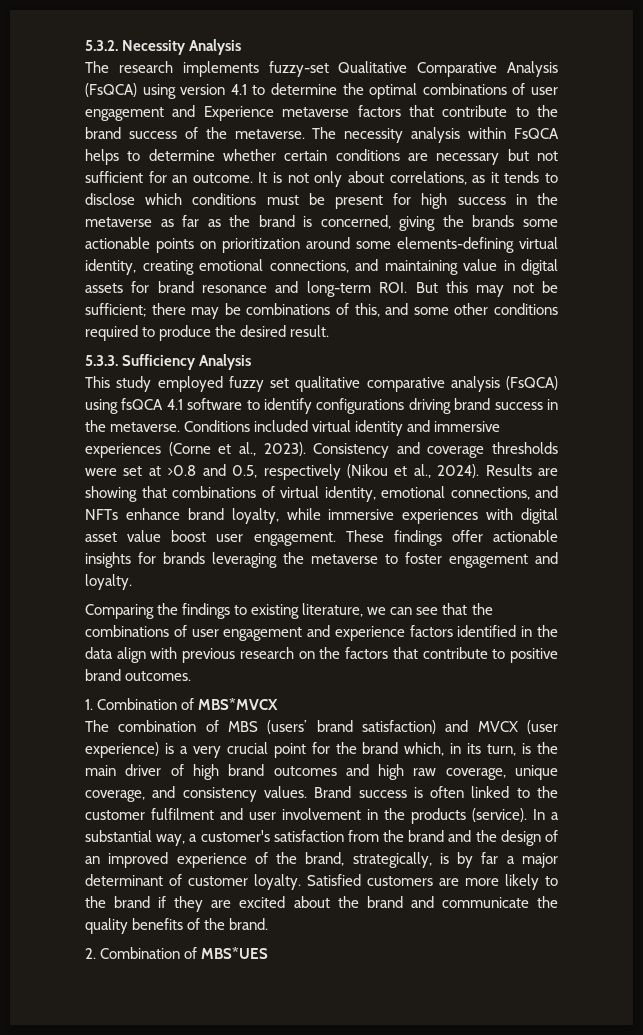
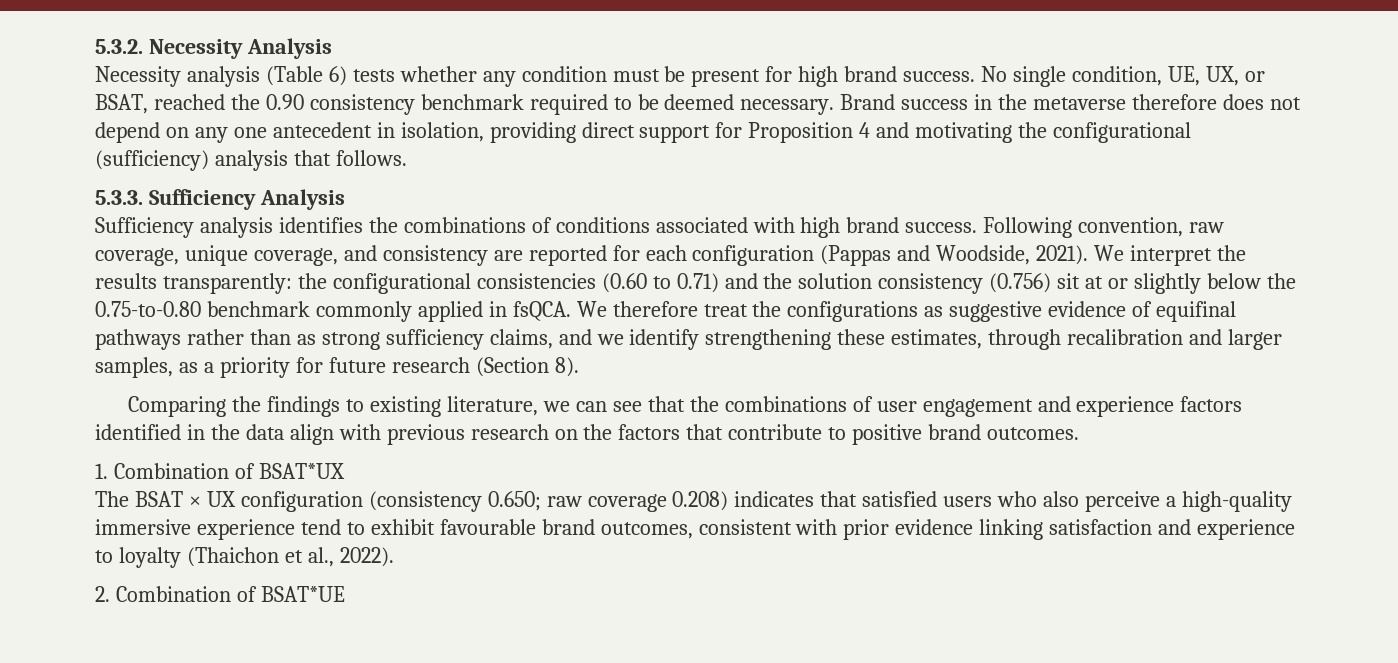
[85,61,559,77] [85,83,558,99] [85,105,558,121] [85,127,559,143] [85,149,558,165] [85,171,559,187] [85,193,257,205] The research implements fuzzy-set Qualitative Comparative Analysis (FsQCA) using version 4.1 to determine the optimal combinations of user engagement and Experience metaverse factors that contribute to the brand success of the metaverse. The necessity analysis within FsQCA helps to determine whether certain conditions are necessary but not sufficient for an outcome. It is not only about correlations, as it tends to disclose which conditions -> [95,66,607,87] Necessity analysis (Table 6) tests whether any condition
[457,193,558,205] [85,215,558,231] [85,237,558,253] [85,259,558,275] [85,281,558,297] [85,303,559,319] [85,325,330,341] [85,354,252,370] [85,376,558,392] [85,398,558,414] [85,420,501,436] [85,442,558,458] [85,464,559,480] [85,486,558,502] [85,508,558,524] [85,530,558,546] [85,552,558,568] [85,574,132,590] success in the metaverse as far as the brand is concerned, giving the brands some actionable points on prioritization around some elements-defining virtual identity, creating emotional connections, and maintaining value in digital assets for brand resonance and long-term ROI. But this may not be sufficient; there may be combinations of this, and some other conditions required to produce the desired result. // 5.3.3. Sufficiency Analysis // This study employed fuzzy set qualitative comparative analysis (FsQCA) using fsQCA 4.1 software to identify configurations driving brand success in the metaverse. Conditions included virtual identity and immersive experiences (Corne et al., 2023). Consistency and coverage thresholds were set at >0.8 and 0.5, respectively (Nikou et al., 2024). Results are showing that combinations of virtual identity, emotional connections, and NFTs enhance brand loyalty, while immersive experiences with digital asset value boost user engagement. These findings offer actionable insights for brands leveraging the metaverse to foster engagement and loyalty. -> [844,66,1265,87] [95,94,1301,115] [95,122,1192,143] [95,150,407,171] [95,189,345,210] [95,217,1225,238] [95,245,1247,266] [95,273,1296,294] [95,301,1237,322] [95,329,1283,350] [95,357,579,378] brand success. No single condition, UE, UX, or BSAT, reached the 0.90 consistency benchmark required to be deemed necessary. Brand success in the metaverse therefore does not depend on any one antecedent in isolation, providing direct support for Proposition 4 and motivating the configurational (sufficiency) analysis that follows. // 5.3.3. Sufficiency Analysis // Sufficiency analysis identifies the combinations of conditions associated with high brand success. Following convention, raw coverage, unique coverage, and consistency are reported for each configuration (Pappas and Woodside, 2021). We interpret the results transparently: the configurational consistencies (0.60 to 0.71) and the solution consistency (0.756) sit at or slightly below the 0.75-to-0.80 benchmark commonly applied in fsQCA. We therefore treat the configurations as suggestive evidence of equifinal pathways rather than as strong sufficiency claims, and we identify strengthening these estimates, through recalibration and larger samples, as a priority for future research (Section 8).
[198,698,279,710] [85,720,558,734] [85,742,559,758] [85,764,558,780] [85,786,559,802] [85,808,559,824] [85,830,558,846] [85,852,558,868] [85,874,558,890] [85,896,558,912] [85,918,269,934] MBS*MVCX // The combination of MBS (users’ brand satisfaction) and MVCX (user experience) is a very crucial point for the brand which, in its turn, is the main driver of high brand outcomes and high raw coverage, unique coverage, and consistency values. Brand success is often linked to the customer fulfilment and user involvement in the products (service). In a substantial way, a customer's satisfaction from the brand and the design of an improved experience of the brand, strategically, is by far a major determinant of customer loyalty. Satisfied customers are more likely to the brand if they are excited about the brand and communicate the quality benefits of the brand. -> [258,463,345,479] [95,491,1292,512] [95,519,1296,540] [95,547,394,568] BSAT*UX // The BSAT × UX configuration (consistency 0.650; raw coverage 0.208) indicates that satisfied users who also perceive a high-quality immersive experience tend to exhibit favourable brand outcomes, consistent with prior evidence linking satisfaction and experience to loyalty (Thaichon et al., 2022).
[201,947,269,959] MBS*UES -> [260,586,345,602] BSAT*UE

